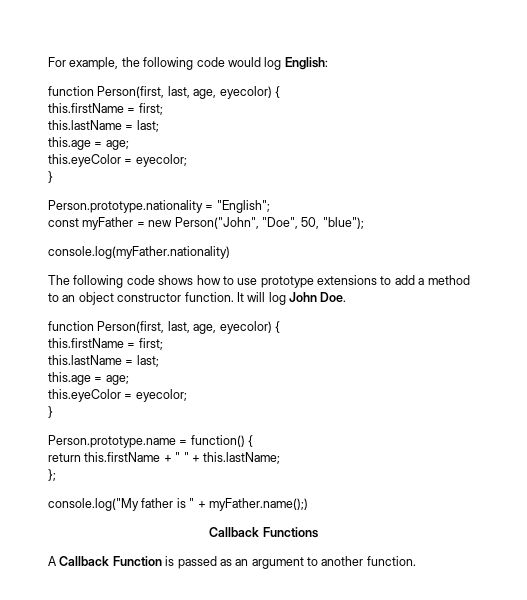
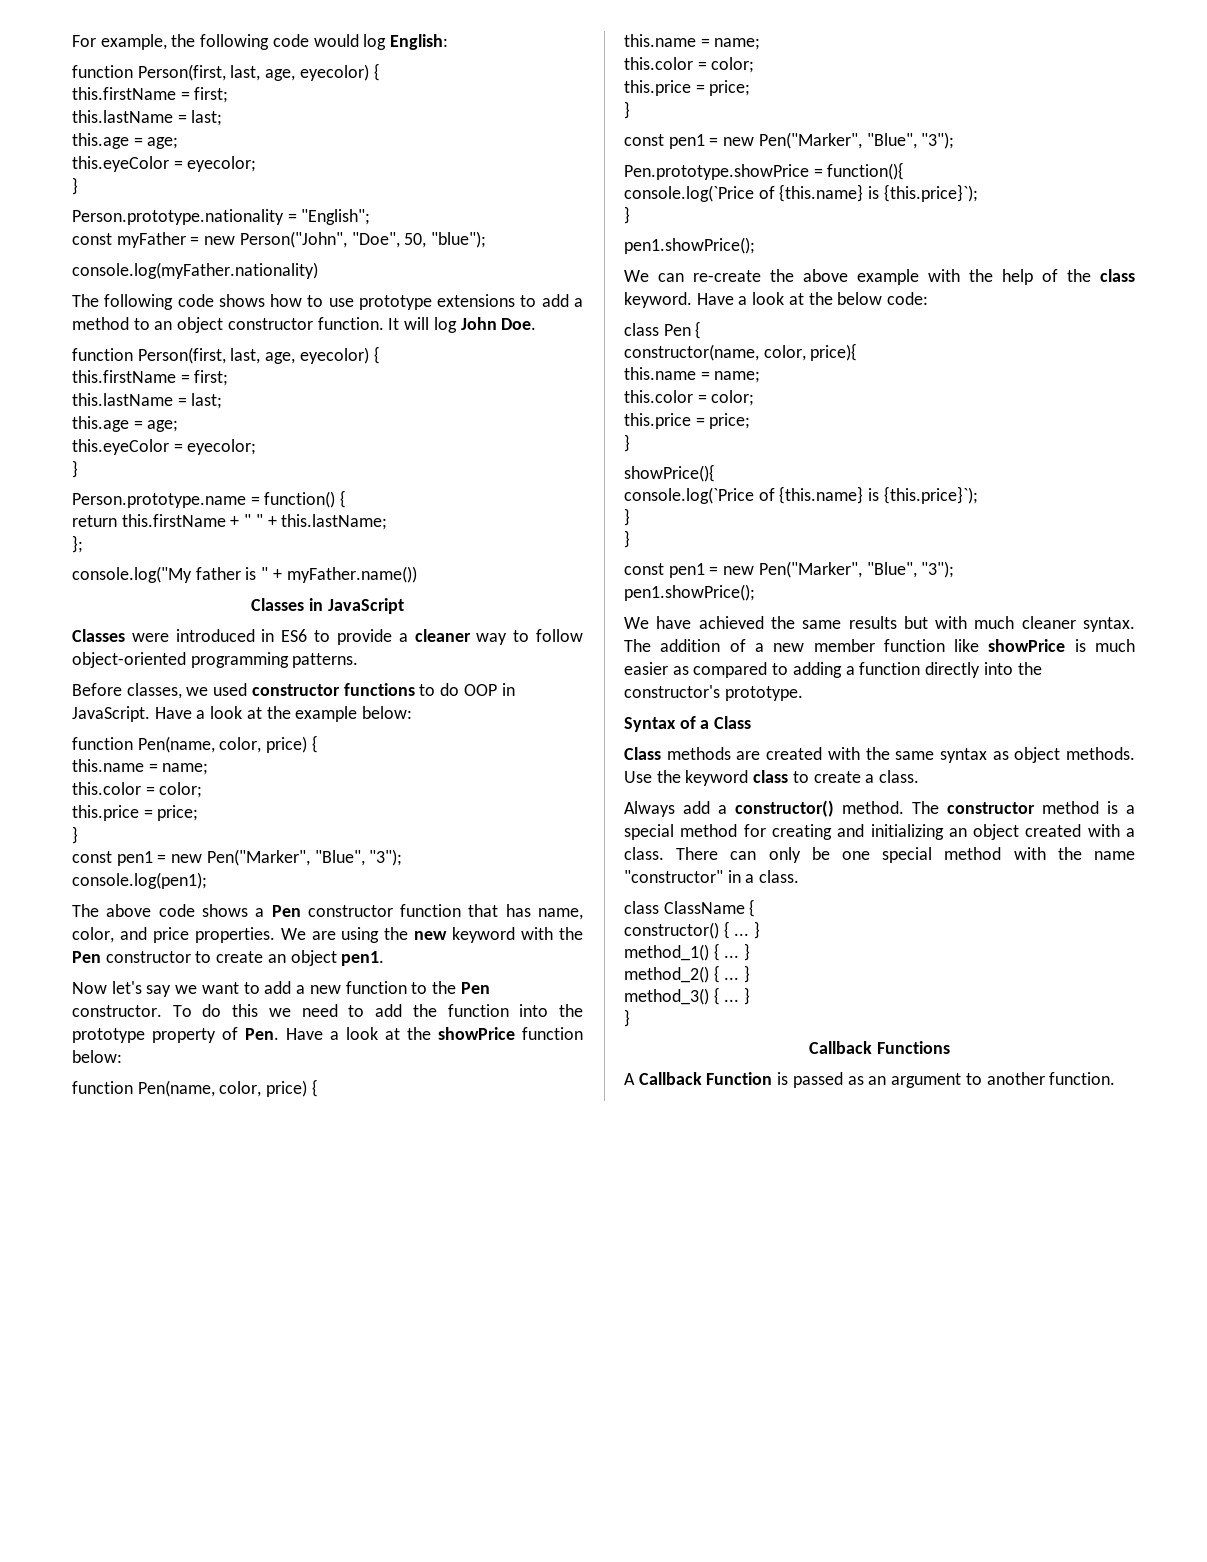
[208,498,308,511] myFather.name();) -> [286,566,417,583] [251,598,404,614] [72,629,583,645] [72,652,359,668] [72,683,515,699] [72,706,413,722] [72,735,318,753] [72,759,209,775] [72,782,203,798] [72,805,199,821] [72,826,78,844] [72,849,403,866] [72,872,207,889] [72,904,584,920] [72,927,584,943] [72,950,385,966] [72,981,490,997] [72,1004,584,1017] [72,1027,583,1043] [72,1050,122,1063] [72,1079,318,1097] [624,34,761,50] [624,57,755,73] [624,80,751,96] [624,101,630,119] [624,132,955,149] [624,162,905,180] [624,184,978,202] [624,206,630,224] [624,237,755,254] [624,269,1135,285] [624,292,929,308] [624,321,702,339] [624,343,858,361] [624,367,761,383] [624,390,755,406] [624,413,751,429] [624,434,630,452] [624,464,715,482] [624,486,978,504] [624,508,630,526] [624,530,630,548] [624,561,955,578] [624,584,755,601] [624,616,1135,632] [624,639,1135,652] [624,662,1042,678] [624,685,803,701] [624,716,752,732] [624,747,1135,763] [624,770,920,786] [624,800,1135,817] [624,824,1135,840] [624,847,1135,863] [624,870,800,883] [624,899,756,917] [624,921,761,939] [624,943,751,961] [624,965,751,983] [624,987,751,1005] [624,1009,630,1027] myFather.name()) // Classes in JavaScript // Classes were introduced in ES6 to provide a cleaner way to follow object-oriented programming patterns. // Before classes, we used constructor functions to do OOP in JavaScript. Have a look at the example below: // function Pen(name, color, price) { // this.name = name; // this.color = color; // this.price = price; // } // const pen1 = new Pen("Marker", "Blue", "3"); // console.log(pen1); // The above code shows a Pen constructor function that has name, color, and price properties. We are using the new keyword with the Pen constructor to create an object pen1. // Now let's say we want to add a new function to the Pen constructor. To do this we need to add the function into the prototype property of Pen. Have a look at the showPrice function below: // function Pen(name, color, price) { // this.name = name; // this.color = color; // this.price = price; // } // const pen1 = new Pen("Marker", "Blue", "3"); // Pen.prototype.showPrice = function(){ // console.log(`Price of {this.name} is {this.price}`); // } // pen1.showPrice(); // We can re-create the above example with the help of the class keyword. Have a look at the below code: // class Pen { // constructor(name, color, price){ // this.name = name; // this.color = color; // this.price = price; // } // showPrice(){ // console.log(`Price of {this.name} is {this.price}`); // } // } // const pen1 = new Pen("Marker", "Blue", "3"); // pen1.showPrice(); // We have achieved the same results but with much cleaner syntax. The addition of a new member function like showPrice is much easier as compared to adding a function directly into the constructor's prototype. // Syntax of a Class // Class methods are created with the same syntax as object methods. Use the keyword class to create a class. // Always add a constructor() method. The constructor method is a special method for creating and initializing an object created with a class. There can only be one special method with the name "constructor" in a class. // class ClassName { // constructor() { ... } // method_1() { ... } // method_2() { ... } // method_3() { ... } // }

